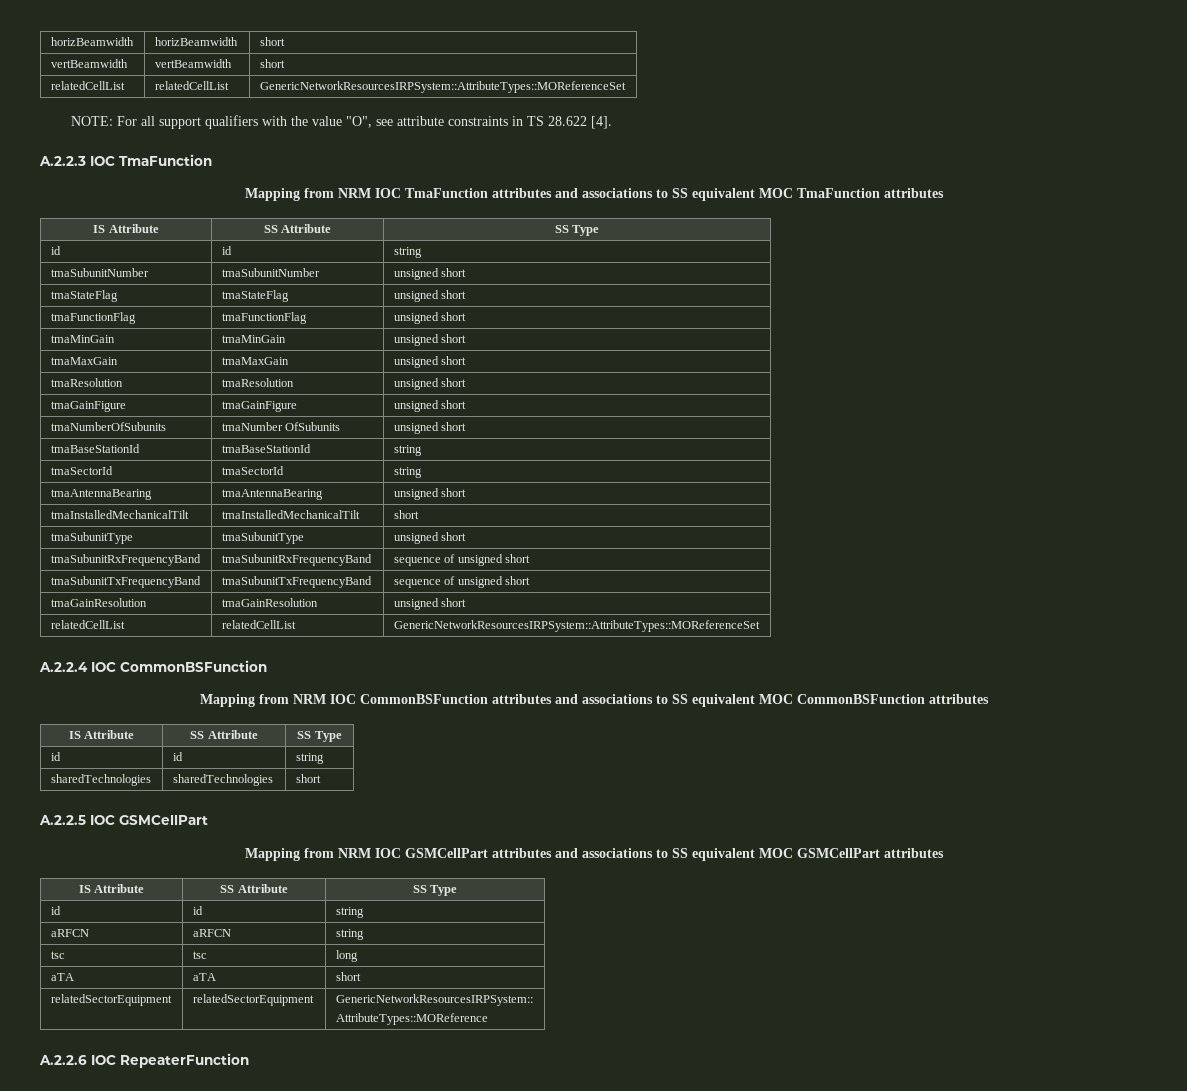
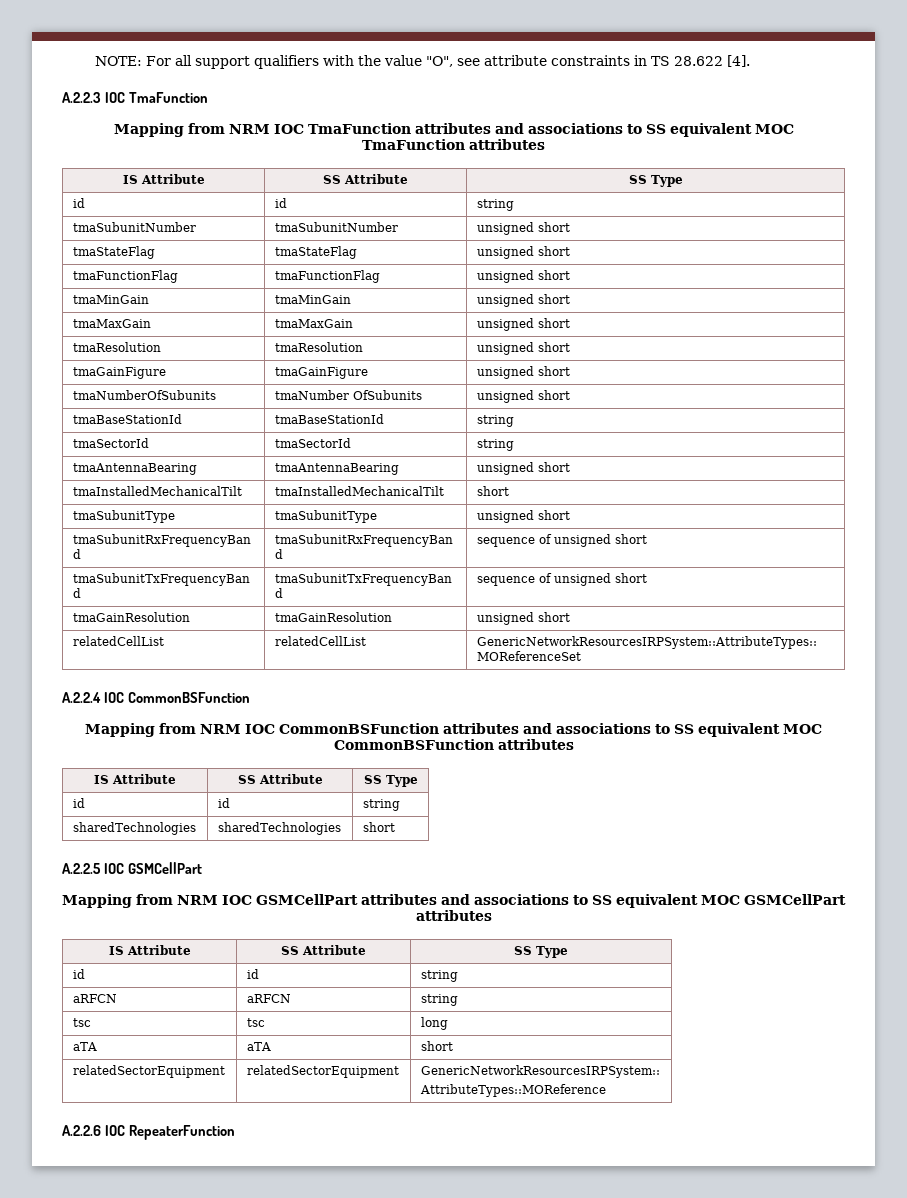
[50,37,134,46] [154,37,238,46] [259,37,285,46] [50,59,128,68] [154,59,232,68] [259,59,285,68] [50,81,125,90] [154,81,229,90] [259,81,626,93] horizBeamwidth | horizBeamwidth | short // vertBeamwidth | vertBeamwidth | short // relatedCellList | relatedCellList | GenericNetworkResourcesIRPSystem::AttributeTypes::MOReferenceSet // -> (94, 61) none

